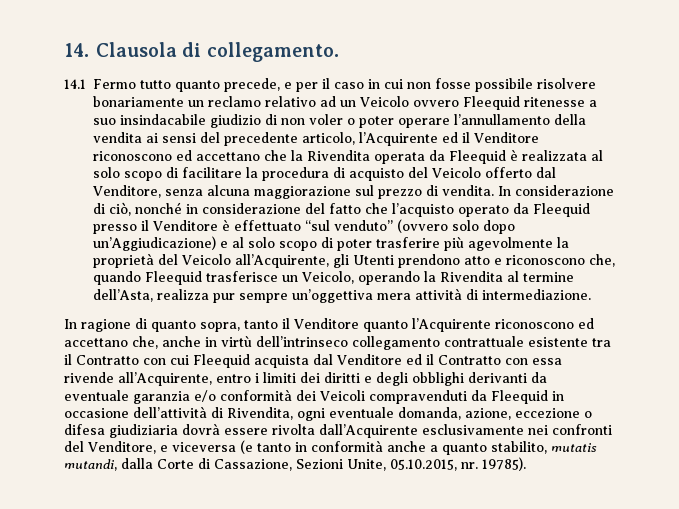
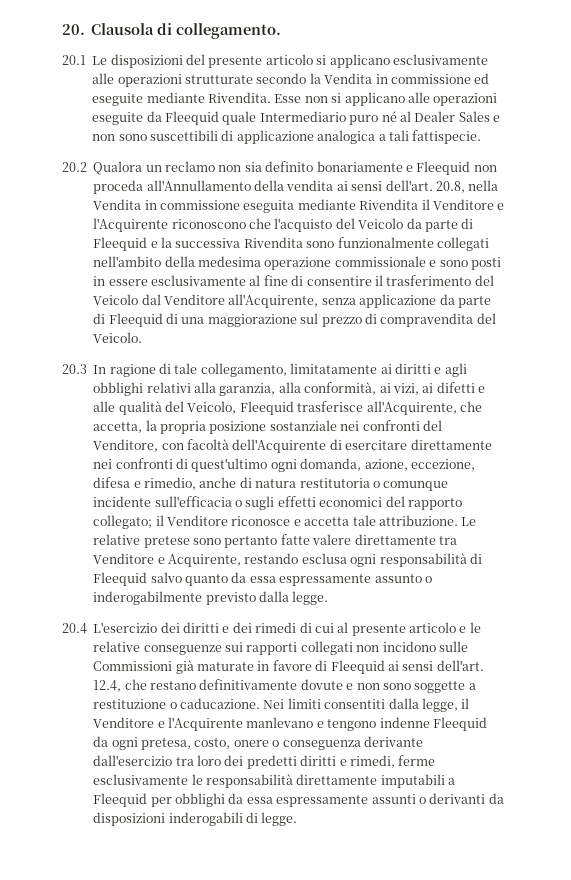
[64,43,89,57] 14. -> [62,24,85,35] 20.
[64,78,596,92] [93,96,597,110] [93,114,586,128] [93,132,539,146] [93,149,603,164] [93,167,556,181] [93,185,614,199] [93,202,590,217] [93,219,515,234] [93,236,569,251] [93,253,615,268] [93,271,574,285] [93,288,591,303] [64,318,594,332] [64,336,611,350] [64,354,562,368] [64,372,547,386] [64,389,564,404] [64,406,592,421] [64,423,612,438] [64,440,597,455] [64,457,526,471] 14.1 Fermo tutto quanto precede, e per il caso in cui non fosse possibile risolvere bonariamente un reclamo relativo ad un Veicolo ovvero Fleequid ritenesse a suo insindacabile giudizio di non voler o poter operare l’annullamento della vendita ai sensi del precedente articolo, l’Acquirente ed il Venditore riconoscono ed accettano che la Rivendita operata da Fleequid è realizzata al solo scopo di facilitare la procedura di acquisto del Veicolo offerto dal Venditore, senza alcuna maggiorazione sul prezzo di vendita. In considerazione di ciò, nonché in considerazione del fatto che l’acquisto operato da Fleequid presso il Venditore è effettuato “sul venduto” (ovvero solo dopo un’Aggiudicazione) e al solo scopo di poter trasferire più agevolmente la proprietà del Veicolo all’Acquirente, gli Utenti prendono atto e riconoscono che, quando Fleequid trasferisce un Veicolo, operando la Rivendita al termine dell’Asta, realizza pur sempre un’oggettiva mera attività di intermediazione. // In ragione di quanto sopra, tanto il Venditore quanto l’Acquirente riconoscono ed accettano che, anche in virtù dell’intrinseco collegamento contrattuale esistente tra il Contratto con cui Fleequid acquista dal Venditore ed il Contratto con essa rivende all’Acquirente, entro i limiti dei diritti e degli obblighi derivanti da eventuale garanzia e/o conformità dei Veicoli compravenduti da Fleequid in occasione dell’attività di Rivendita, ogni eventuale domanda, azione, eccezione o difesa giudiziaria dovrà essere rivolta dall’Acquirente esclusivamente nei confronti del Venditore, e viceversa (e tanto in conformità anche a quanto stabilito, mutatis mutandi, dalla Corte di Cassazione, Sezioni Unite, 05.10.2015, nr. 19785). -> [62,54,488,68] [92,73,490,87] [92,92,498,106] [92,111,500,125] [92,130,482,144] [62,161,497,175] [93,180,499,194] [93,199,505,213] [93,218,474,232] [93,237,489,251] [93,256,501,270] [93,275,494,286] [93,294,491,308] [93,313,496,327] [93,332,143,343] [62,363,467,377] [93,382,485,396] [93,401,482,415] [93,420,442,434] [93,439,492,453] [93,458,475,472] [93,477,449,491] [93,496,462,510] [93,515,477,529] [93,534,457,548] [93,553,482,567] [93,572,432,586] [93,591,329,605] [62,622,481,636] [93,641,468,655] [93,660,484,674] [93,679,476,693] [93,698,470,712] [93,717,487,731] [93,736,423,750] [93,755,436,769] [93,774,456,788] [93,793,504,807] [93,812,298,826] 20.1 Le disposizioni del presente articolo si applicano esclusivamente alle operazioni strutturate secondo la Vendita in commissione ed eseguite mediante Rivendita. Esse non si applicano alle operazioni eseguite da Fleequid quale Intermediario puro né al Dealer Sales e non sono suscettibili di applicazione analogica a tali fattispecie. // 20.2 Qualora un reclamo non sia definito bonariamente e Fleequid non proceda all'Annullamento della vendita ai sensi dell'art. 20.8, nella Vendita in commissione eseguita mediante Rivendita il Venditore e l'Acquirente riconoscono che l'acquisto del Veicolo da parte di Fleequid e la successiva Rivendita sono funzionalmente collegati nell'ambito della medesima operazione commissionale e sono posti in essere esclusivamente al fine di consentire il trasferimento del Veicolo dal Venditore all'Acquirente, senza applicazione da parte di Fleequid di una maggiorazione sul prezzo di compravendita del Veicolo. // 20.3 In ragione di tale collegamento, limitatamente ai diritti e agli obblighi relativi alla garanzia, alla conformità, ai vizi, ai difetti e alle qualità del Veicolo, Fleequid trasferisce all'Acquirente, che accetta, la propria posizione sostanziale nei confronti del Venditore, con facoltà dell'Acquirente di esercitare direttamente nei confronti di quest'ultimo ogni domanda, azione, eccezione, difesa e rimedio, anche di natura restitutoria o comunque incidente sull'efficacia o sugli effetti economici del rapporto collegato; il Venditore riconosce e accetta tale attribuzione. Le relative pretese sono pertanto fatte valere direttamente tra Venditore e Acquirente, restando esclusa ogni responsabilità di Fleequid salvo quanto da essa espressamente assunto o inderogabilmente previsto dalla legge. // 20.4 L'esercizio dei diritti e dei rimedi di cui al presente articolo e le relative conseguenze sui rapporti collegati non incidono sulle Commissioni già maturate in favore di Fleequid ai sensi dell'art. 12.4, che restano definitivamente dovute e non sono soggette a restituzione o caducazione. Nei limiti consentiti dalla legge, il Venditore e l'Acquirente manlevano e tengono indenne Fleequid da ogni pretesa, costo, onere o conseguenza derivante dall'esercizio tra loro dei predetti diritti e rimedi, ferme esclusivamente le responsabilità direttamente imputabili a Fleequid per obblighi da essa espressamente assunti o derivanti da disposizioni inderogabili di legge.

